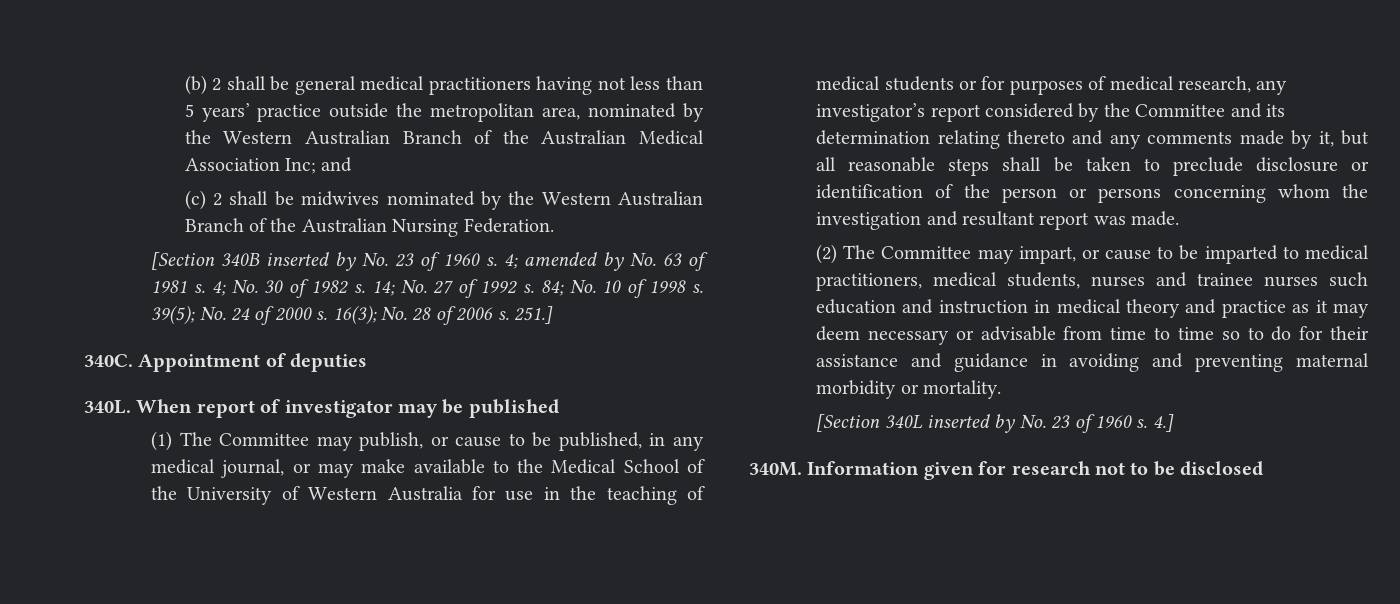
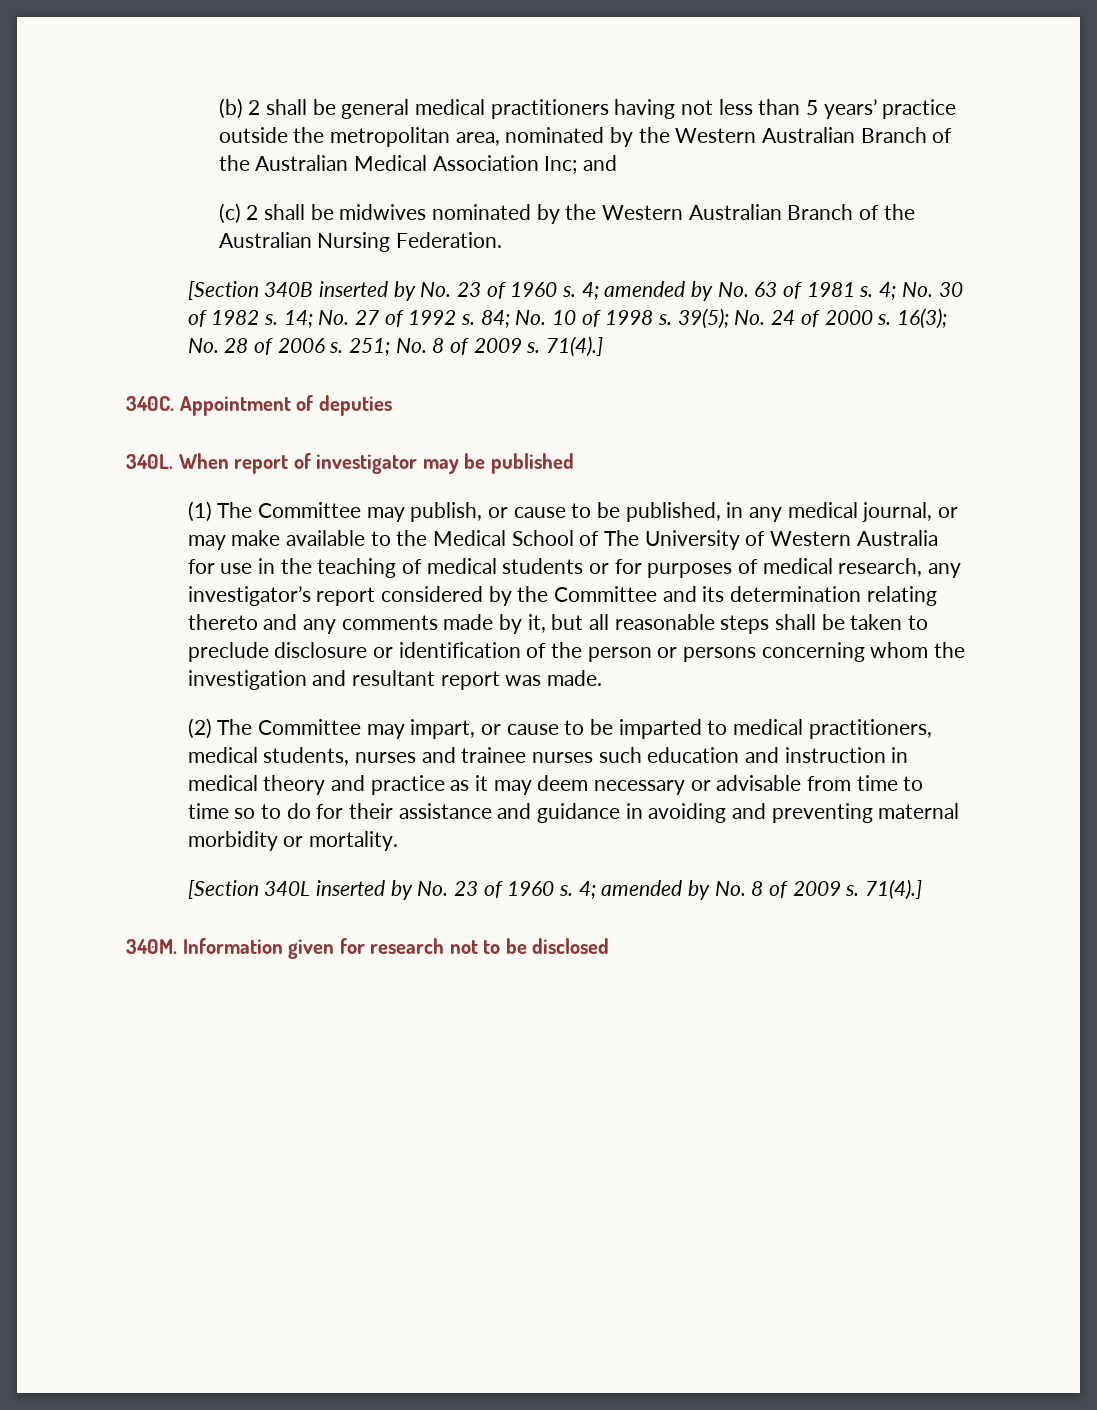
[513,306,553,324] 251.] -> [349,336,604,357] 251; No. 8 of 2009 s. 71(4).]
[151,486,178,500] the -> [604,530,640,546] The
[1152,414,1174,432] 4.] -> [578,879,923,900] 4; amended by No. 8 of 2009 s. 71(4).]

